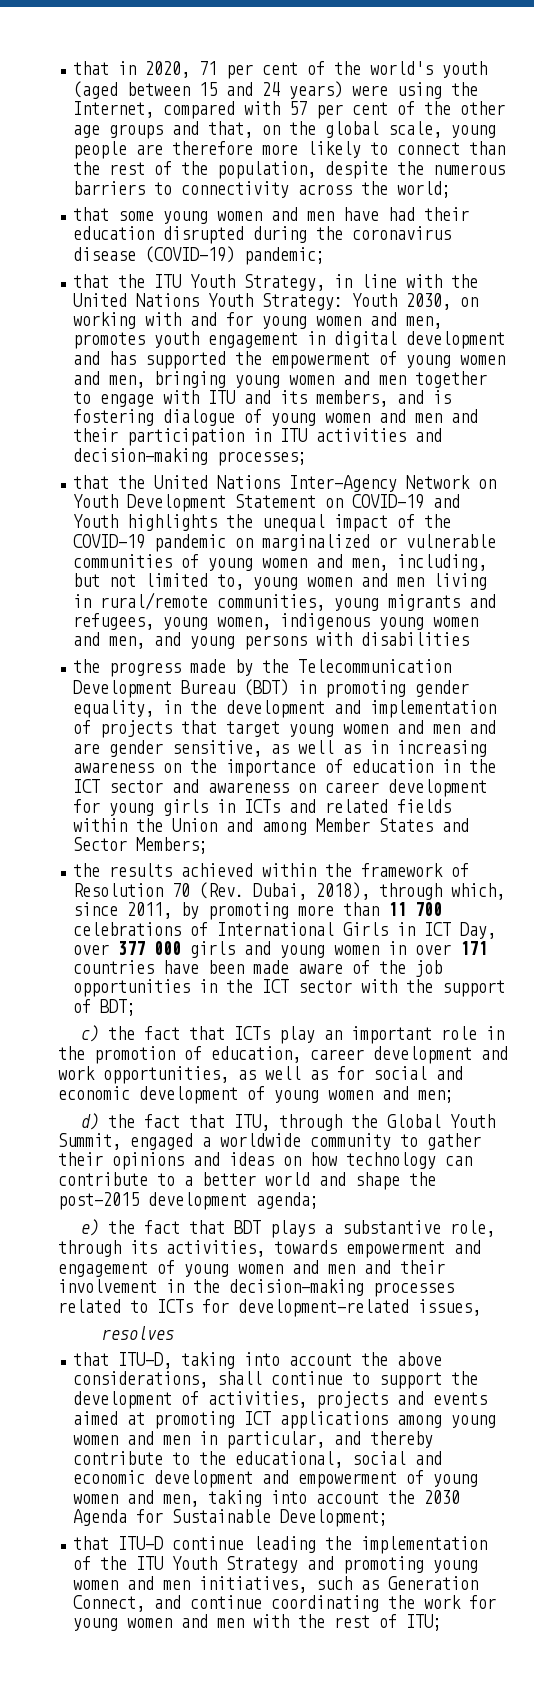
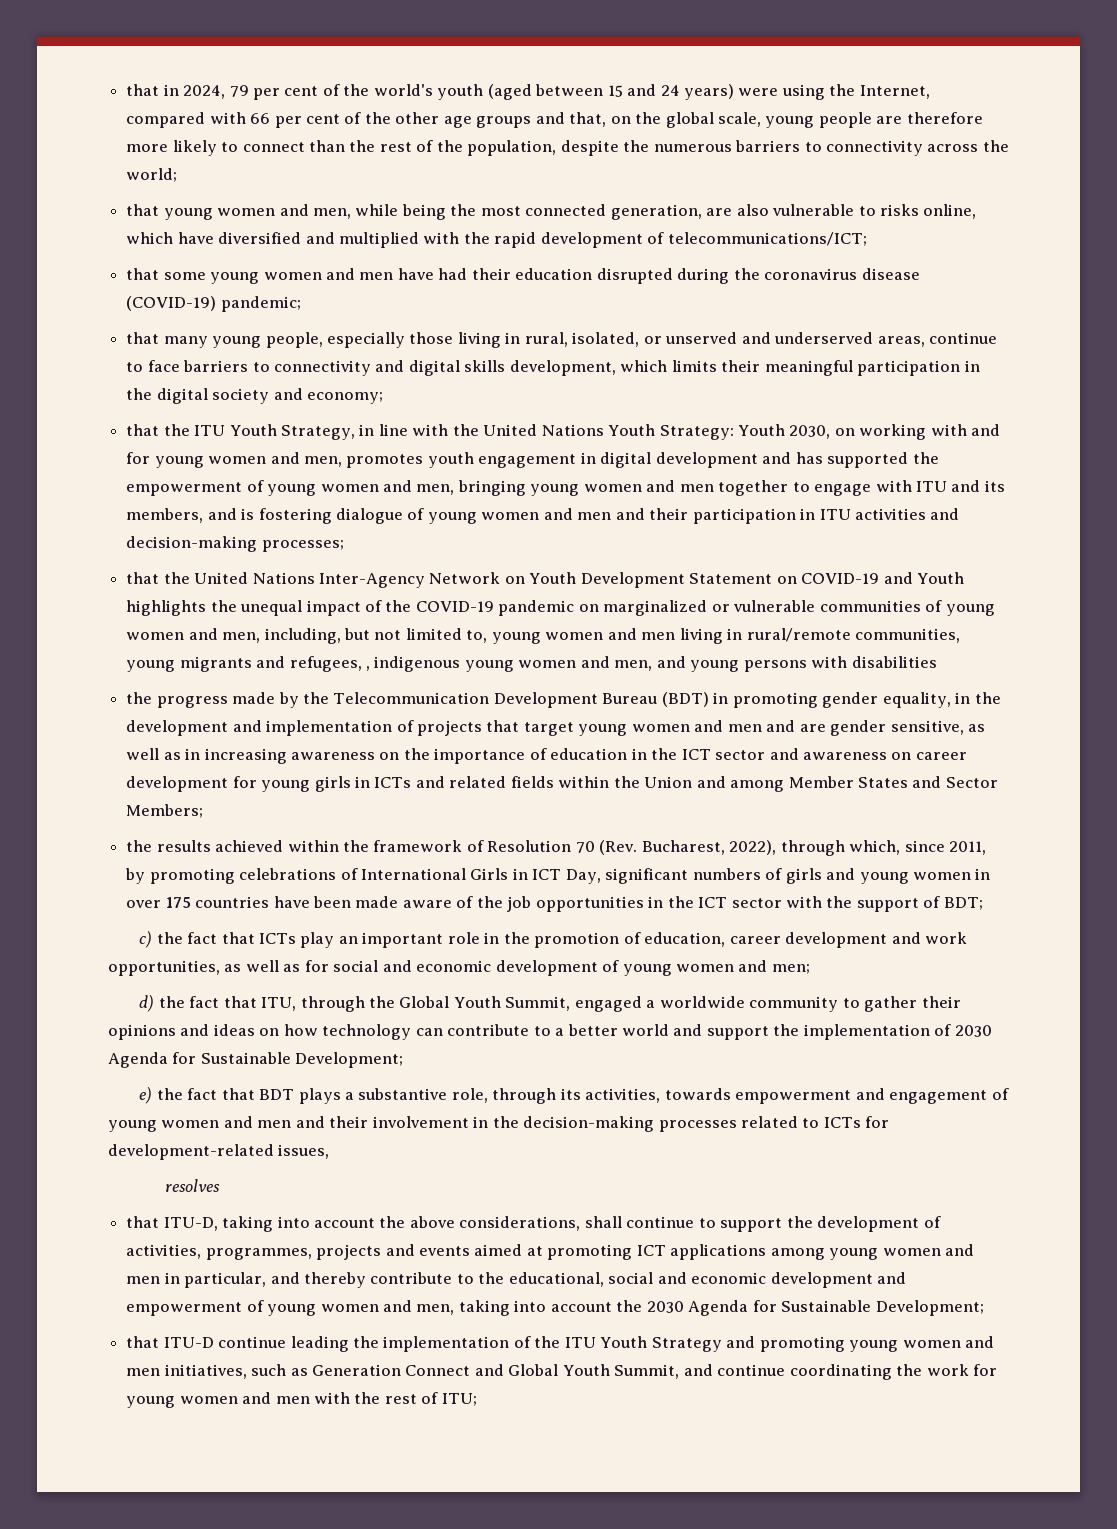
[145,61,218,78] 2020, 71 -> [183,85,249,99] 2024, 79
[289,101,308,115] 57 -> [250,113,271,124] 66
(452, 189) none -> [126,204,977,220] [126,232,867,248] // that young women and men, while being the most connected generation, are also vulnerable to risks online, which have diversified and multiplied with the rapid development of telecommunications/ICT;
(326, 256) none -> [126,332,997,348] [126,360,980,376] [126,388,383,404] // that many young people, especially those living in rural, isolated, or unserved and underserved areas, continue to face barriers to connectivity and digital skills development, which limits their meaningful participation in the digital society and economy;
[163,617,272,630] young women, -> [365,666,370,671] ,
[253,882,371,900] Dubai, 2018), -> [641,840,777,855] Bucharest, 2022),
[298,902,443,916] more than 11 700 -> (235, 876) none
[73,941,182,955] over 377 000 -> [605,868,783,884] significant numbers of
[460,941,488,955] 171 -> [165,897,191,908] 175
[355,1172,436,1190] [58,1192,319,1210] shape the post-2015 development agenda; -> [706,1024,992,1040] [108,1052,404,1068] support the implementation of 2030 Agenda for Sustainable Development;
(308, 1399) none -> [205,1248,312,1260] programmes,
[73,1595,146,1612] Connect, -> [405,1364,680,1379] Connect and Global Youth Summit,

